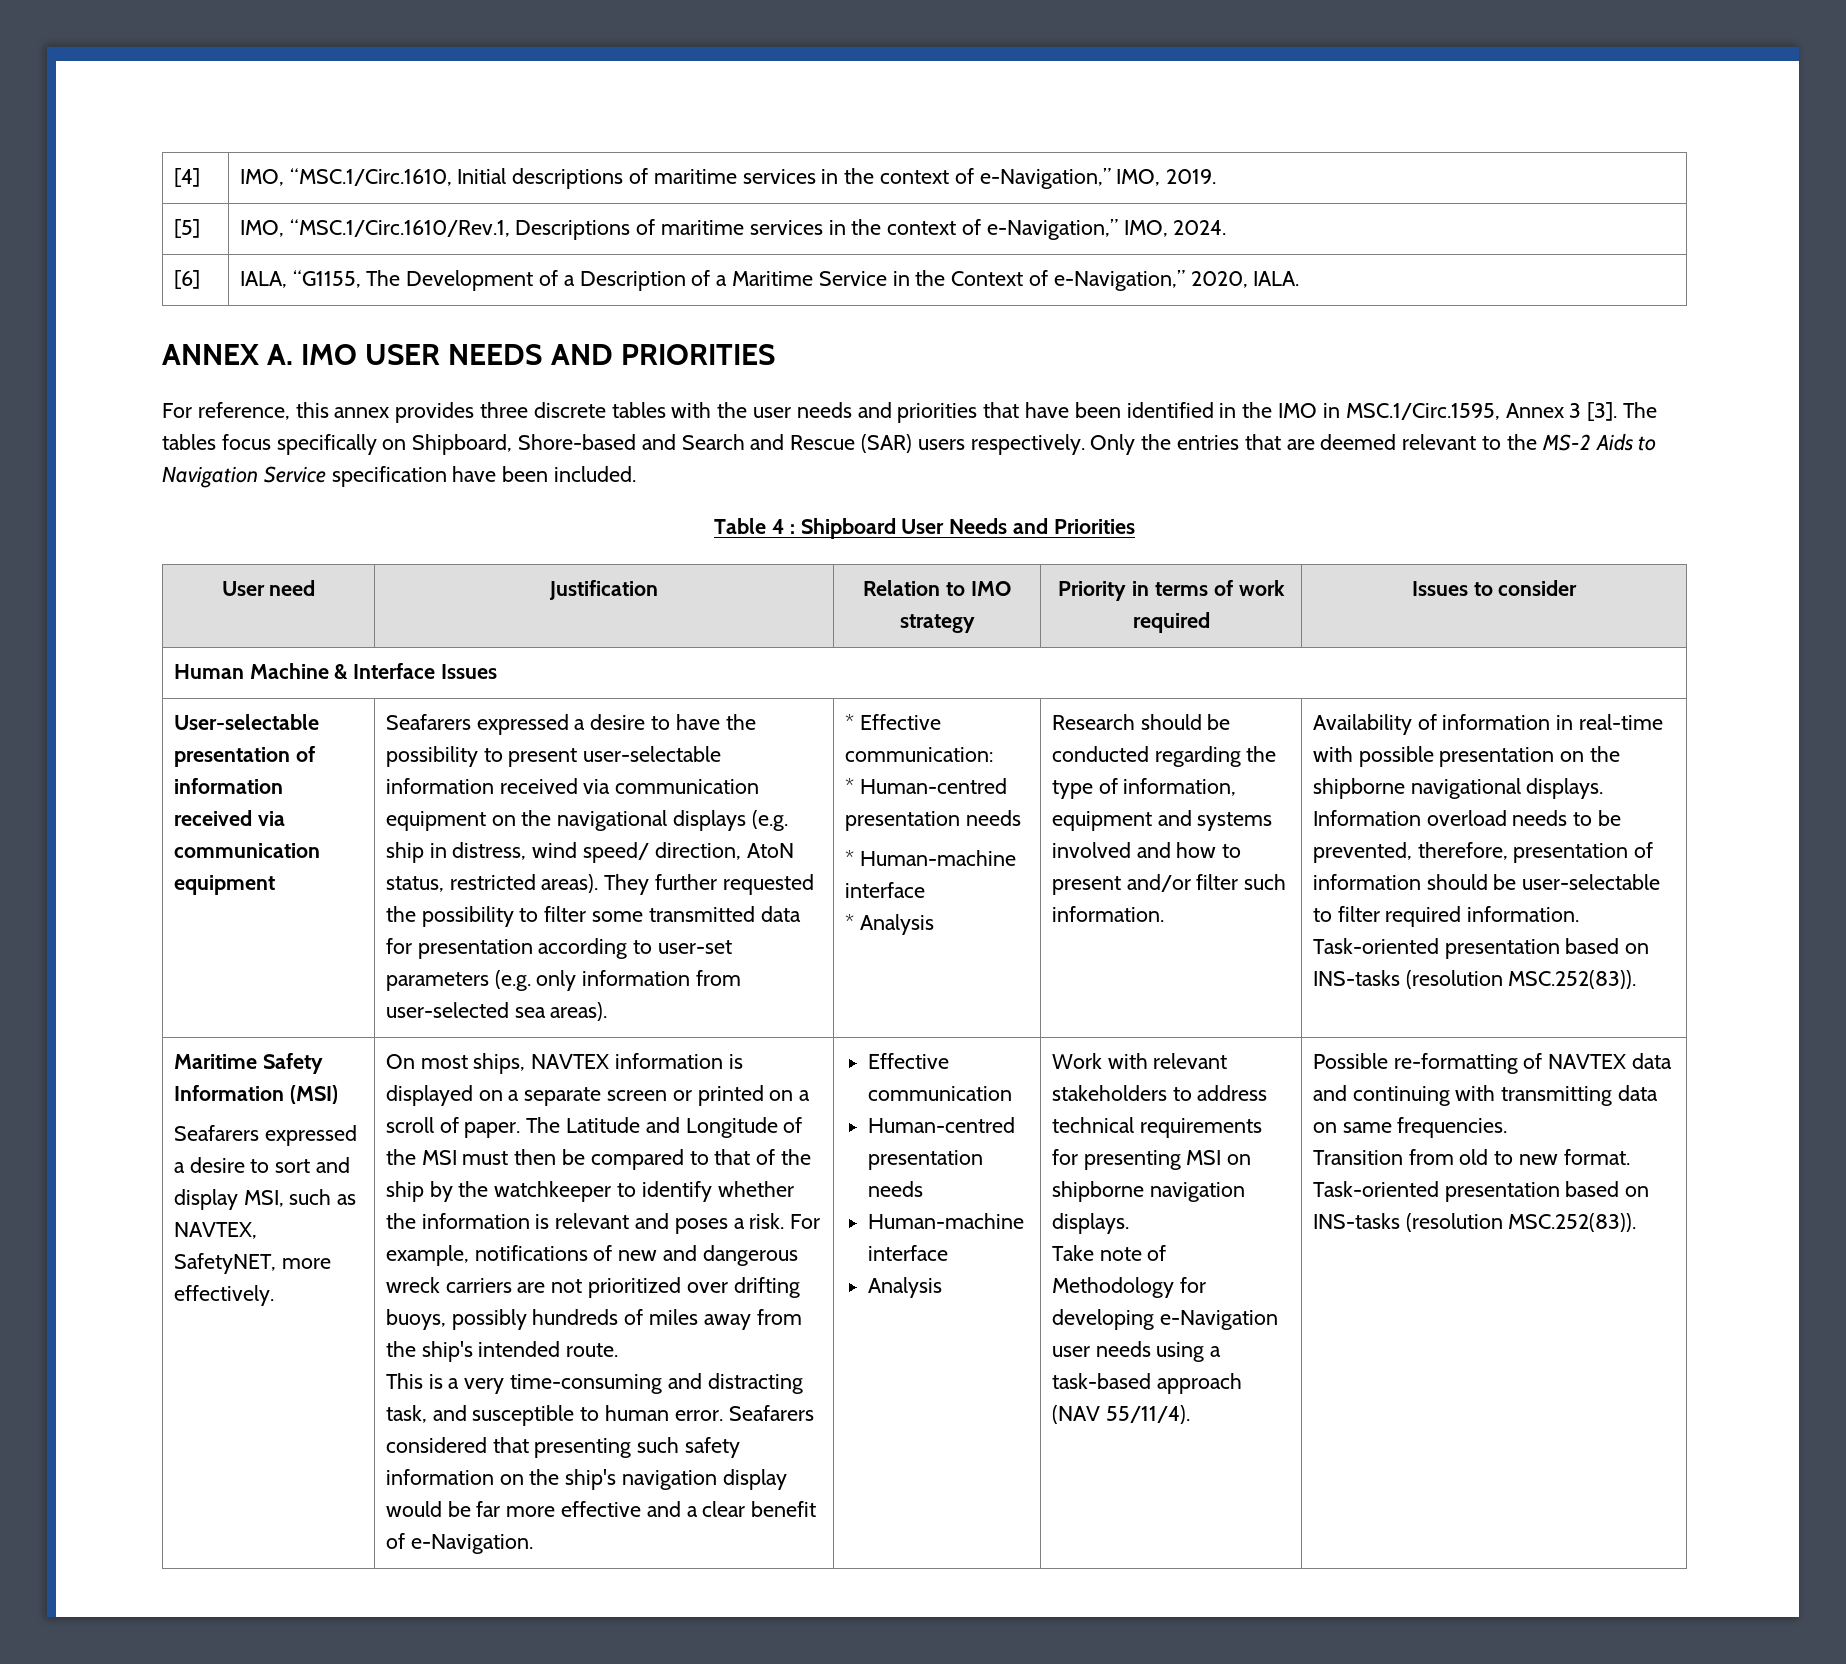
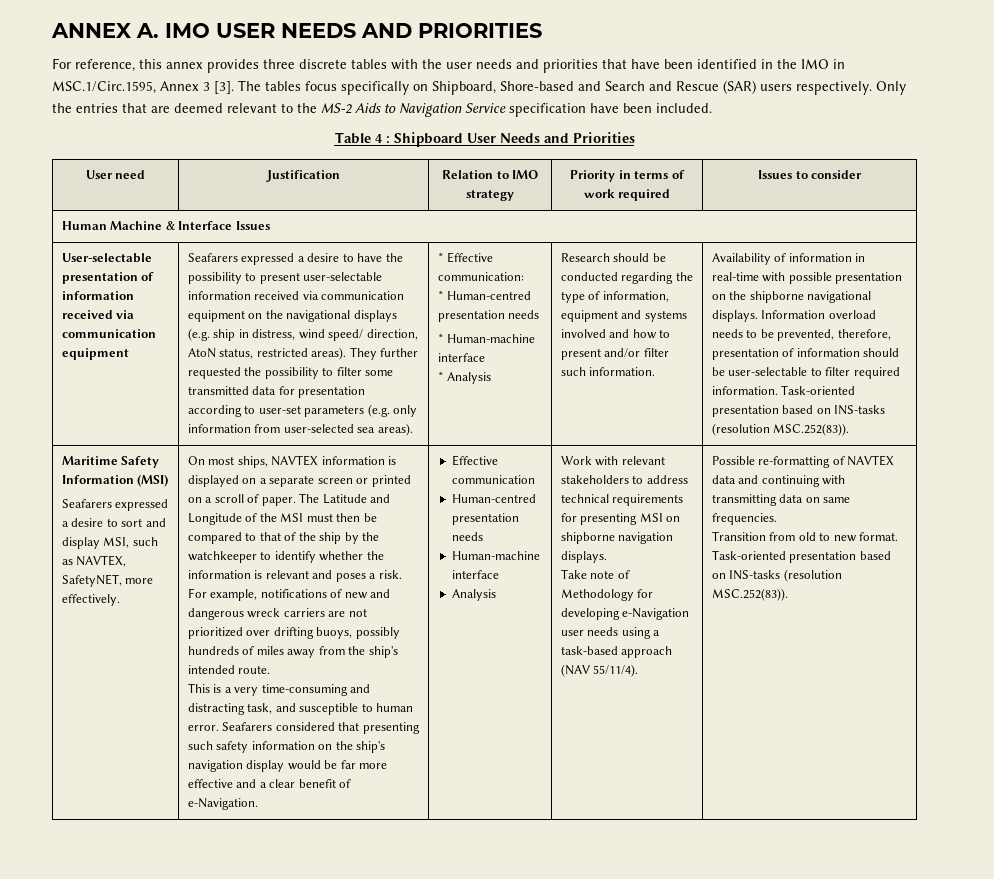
[173,168,200,187] [239,168,1217,189] [173,219,200,238] [239,219,1227,240] [173,270,200,289] [239,270,1300,291] [4] | IMO, “MSC.1/Circ.1610, Initial descriptions of maritime services in the context of e-Navigation,” IMO, 2019. // [5] | IMO, “MSC.1/Circ.1610/Rev.1, Descriptions of maritime services in the context of e-Navigation,” IMO, 2024. // [6] | IALA, “G1155, The Development of a Description of a Maritime Service in the Context of e-Navigation,” 2020, IALA. // -> (51, 30) none

